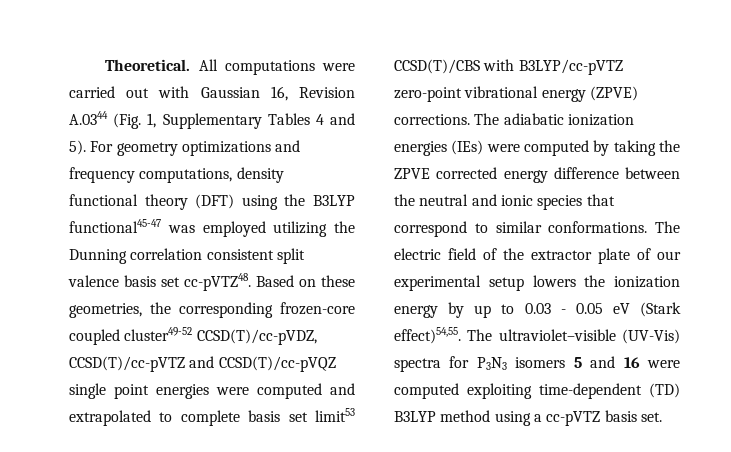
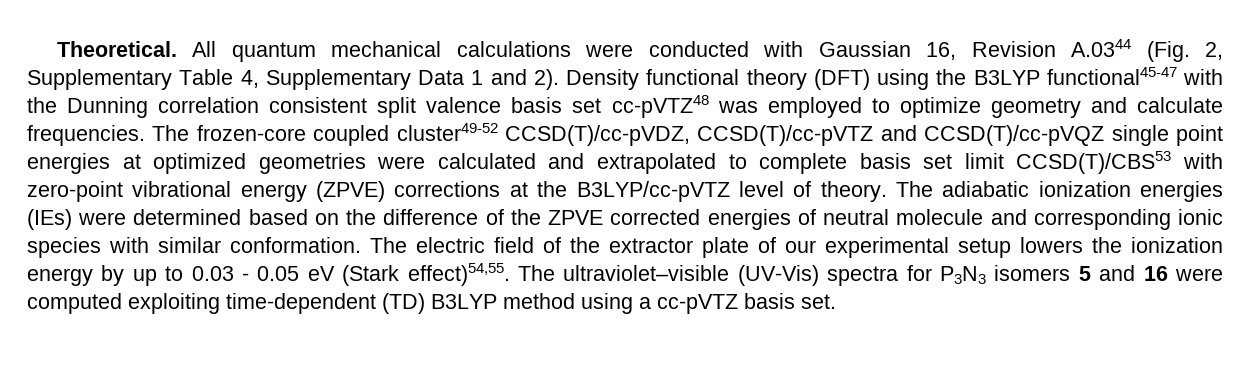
[224,60,355,75] [69,86,150,98] computations were carried out -> [231,41,749,62] quantum mechanical calculations were conducted
[147,113,355,129] [69,140,301,156] [69,167,284,183] 1, Supplementary Tables 4 and 5). For geometry optimizations and frequency computations, density -> [1205,42,1224,60] [27,69,639,90] 2, Supplementary Table 4, Supplementary Data 1 and 2). Density
[167,221,328,237] was employed utilizing -> [1183,69,1223,85] with
[184,273,355,291] [69,302,273,318] cc-pVTZ48. Based on these geometries, the corresponding -> [611,95,1224,118] [27,125,190,146] cc-pVTZ48 was employed to optimize geometry and calculate frequencies. The
[216,383,322,399] were computed -> [122,153,536,174] at optimized geometries were calculated
[315,408,355,422] [394,59,623,75] [394,86,638,102] [394,114,470,125] limit53 CCSD(T)/CBS with B3LYP/cc-pVTZ zero-point vibrational energy (ZPVE) corrections. -> [964,151,1223,174] [27,181,887,202] limit CCSD(T)/CBS53 with zero-point vibrational energy (ZPVE) corrections at the B3LYP/cc-pVTZ level of theory.
[524,140,680,156] [394,167,680,183] [394,194,615,210] [394,221,648,237] computed by taking the ZPVE corrected energy difference between the neutral and ionic species that correspond to similar conformations. -> [133,209,1224,230] [27,237,361,258] determined based on the difference of the ZPVE corrected energies of neutral molecule and corresponding ionic species with similar conformation.

